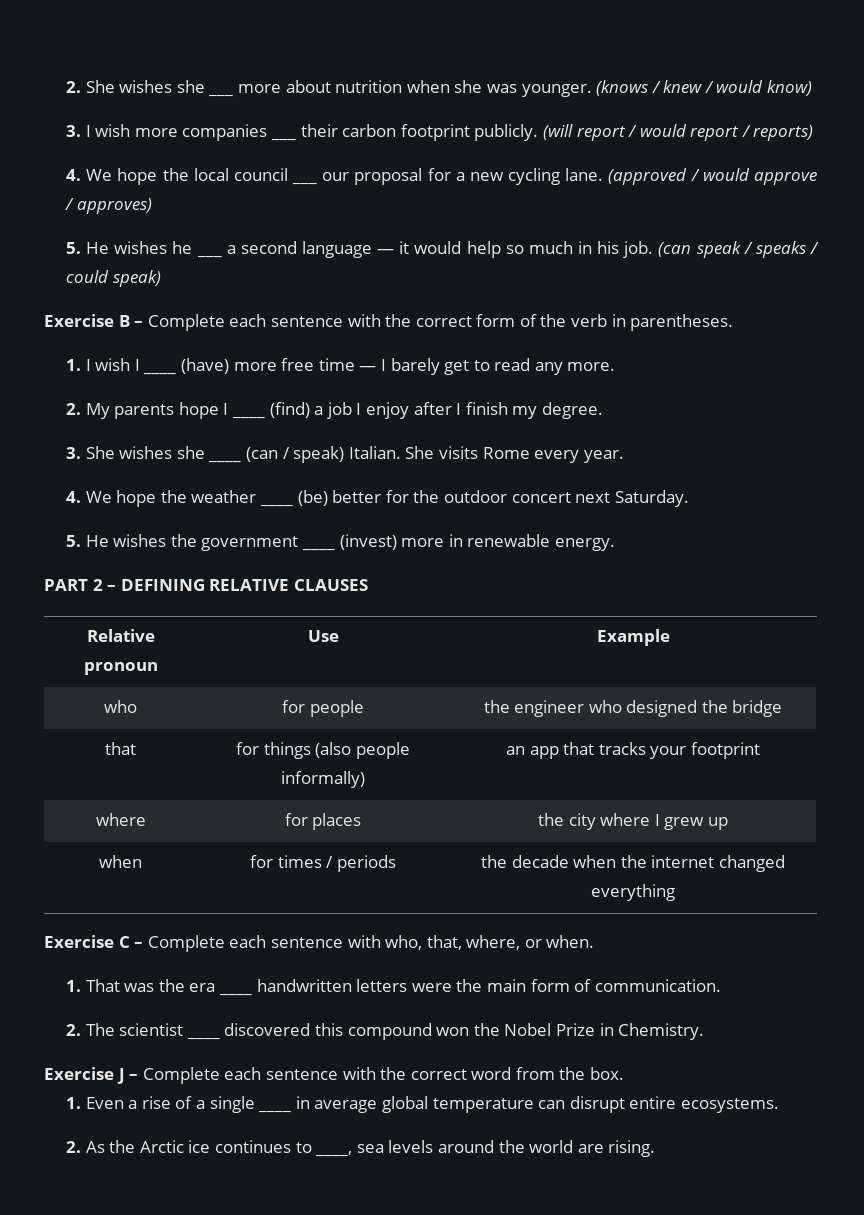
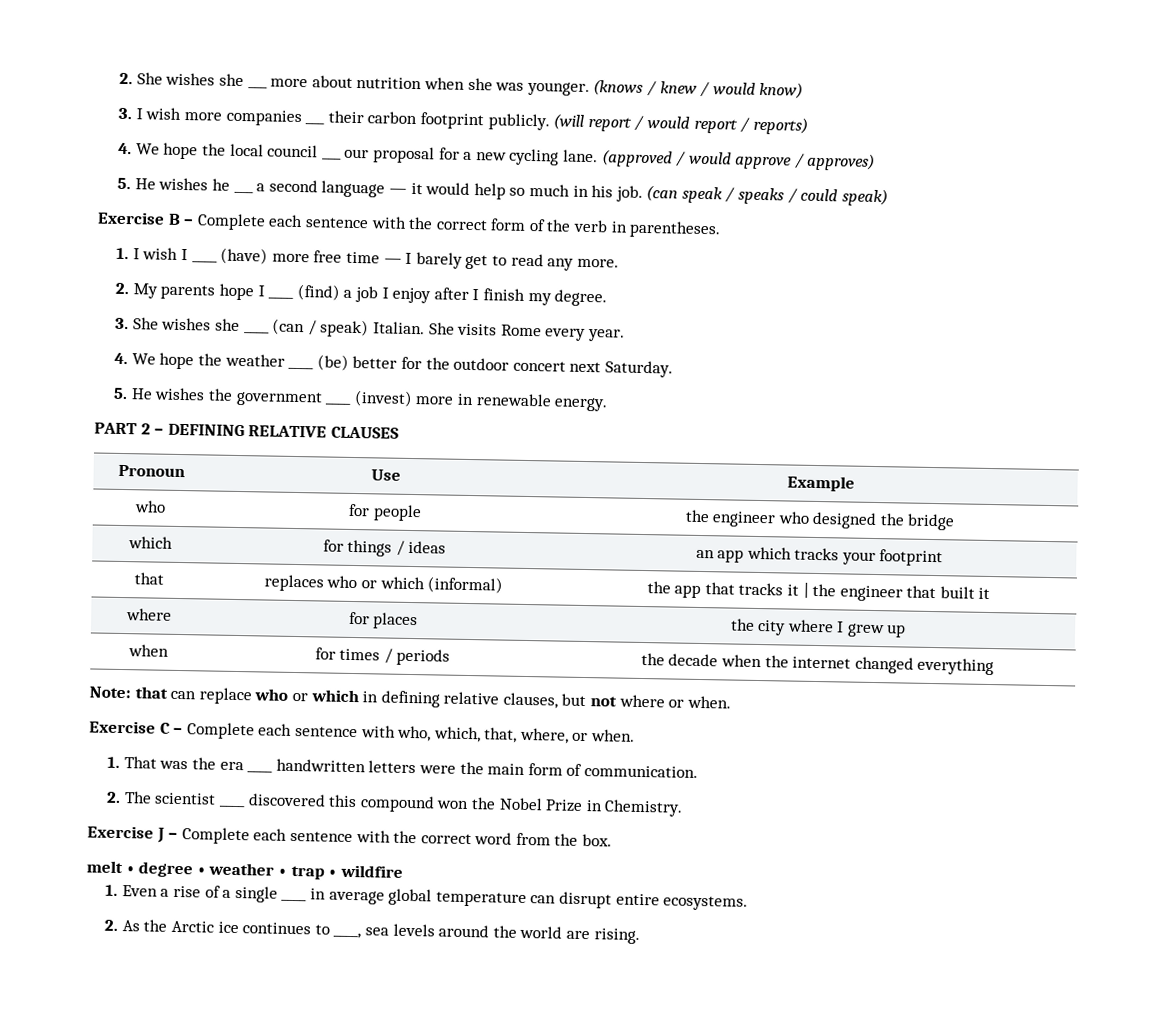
[86,629,155,642] [83,662,158,675] Relative pronoun -> [117,464,185,478] Pronoun
[105,742,136,755] that -> [127,536,173,549] which
[315,742,410,759] [281,771,365,788] (also people informally) -> [395,540,447,556] / ideas
[563,742,595,755] that -> [746,546,792,560] which
(760, 750) none -> [134,572,164,585] [263,574,504,594] [646,581,991,602] // that | replaces who or which (informal) | the app that tracks it | the engineer that built it
(675, 892) none -> [89,686,731,709] // Note: that can replace who or which in defining relative clauses, but not where or when.
(423, 942) none -> [433,726,481,743] which,
(625, 1073) none -> [86,860,403,880] // melt • degree • weather • trap • wildfire

